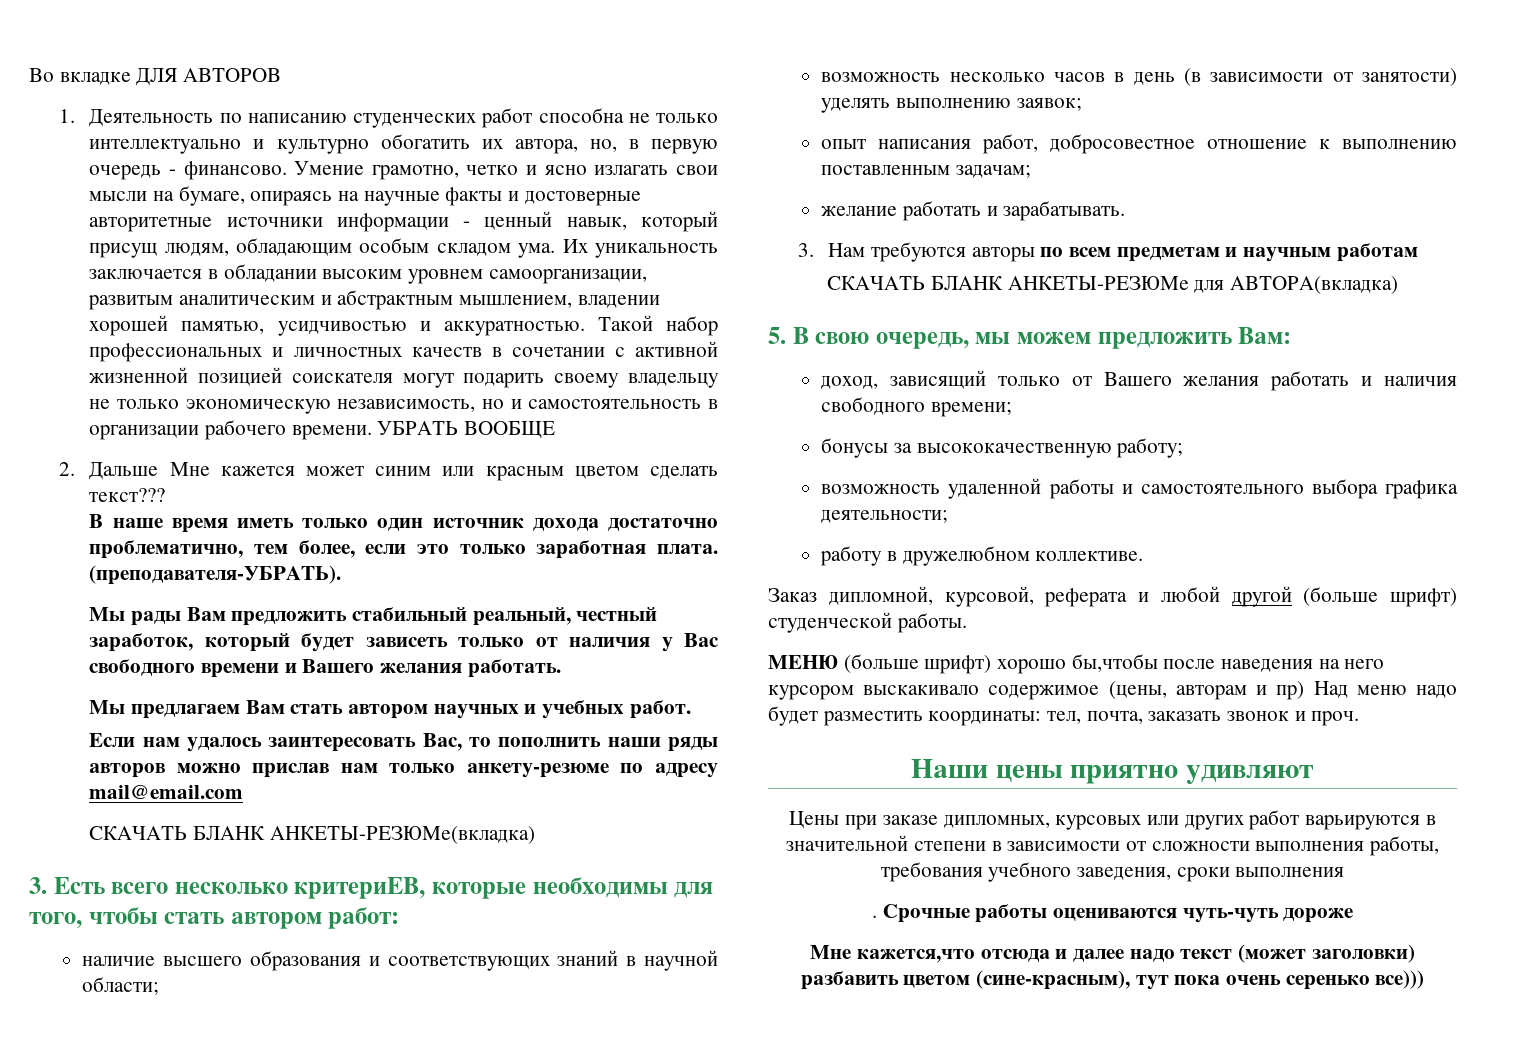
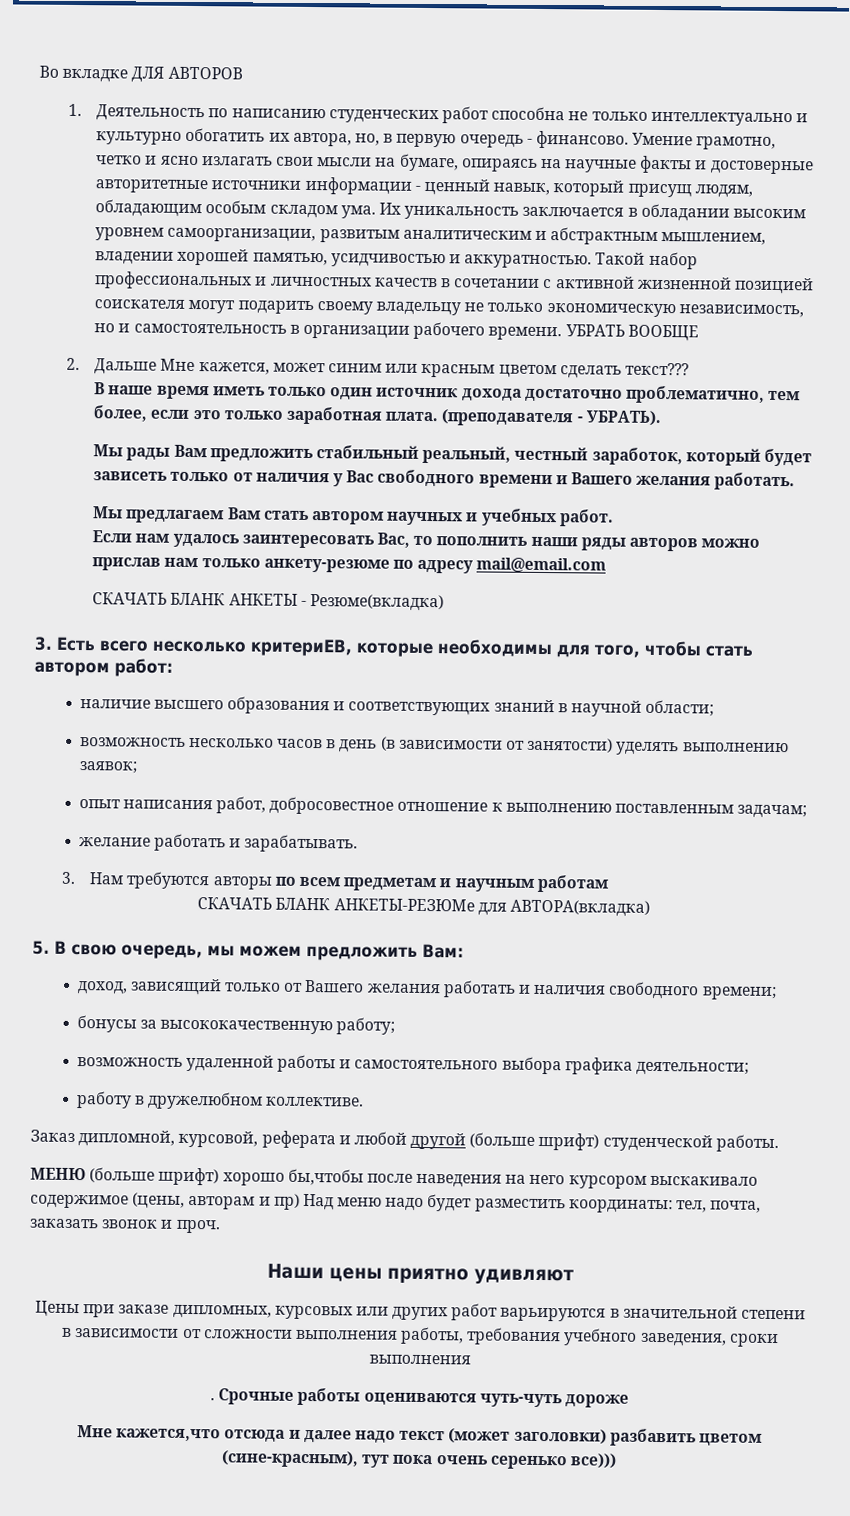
[220,466,295,476] кажется -> [198,362,270,375] кажется,
[89,565,342,585] (преподавателя-УБРАТЬ). -> [441,409,661,427] (преподавателя - УБРАТЬ).
[269,826,535,844] АНКЕТЫ-РЕЗЮМе(вкладка) -> [228,593,444,612] АНКЕТЫ - Резюме(вкладка)

